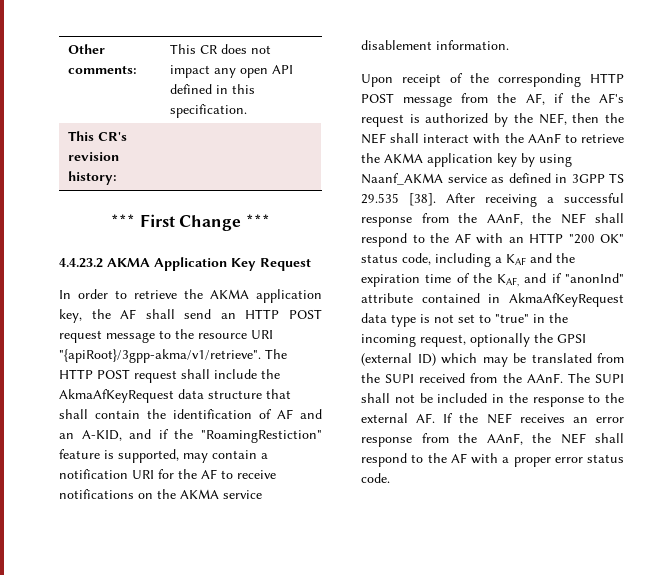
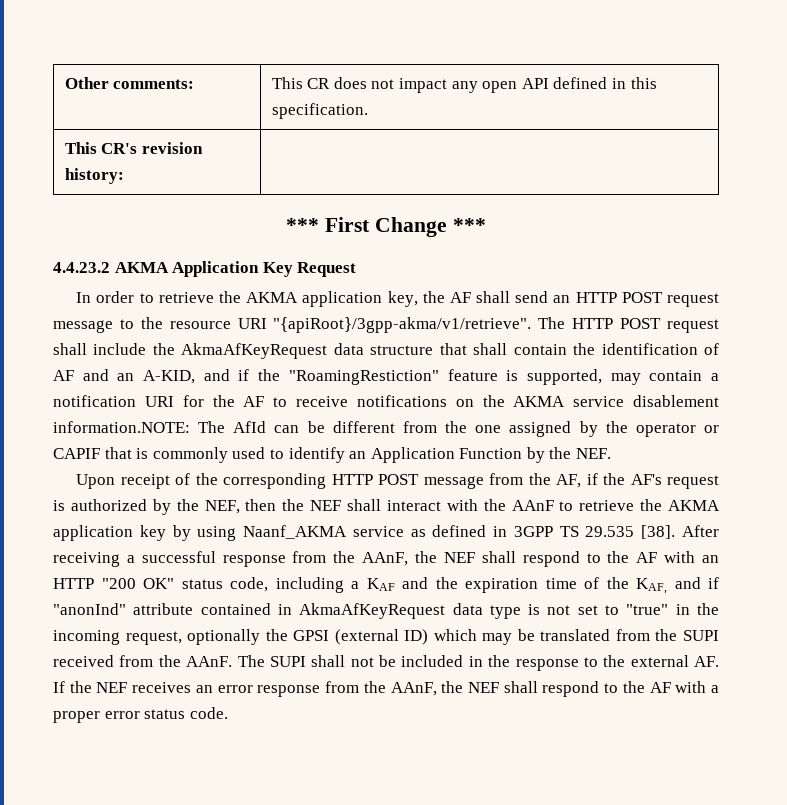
[436,40,509,50] information. -> [53,421,719,437] [53,447,612,463] information.NOTE: The AfId can be different from the one assigned by the operator or CAPIF that is commonly used to identify an Application Function by the NEF.

